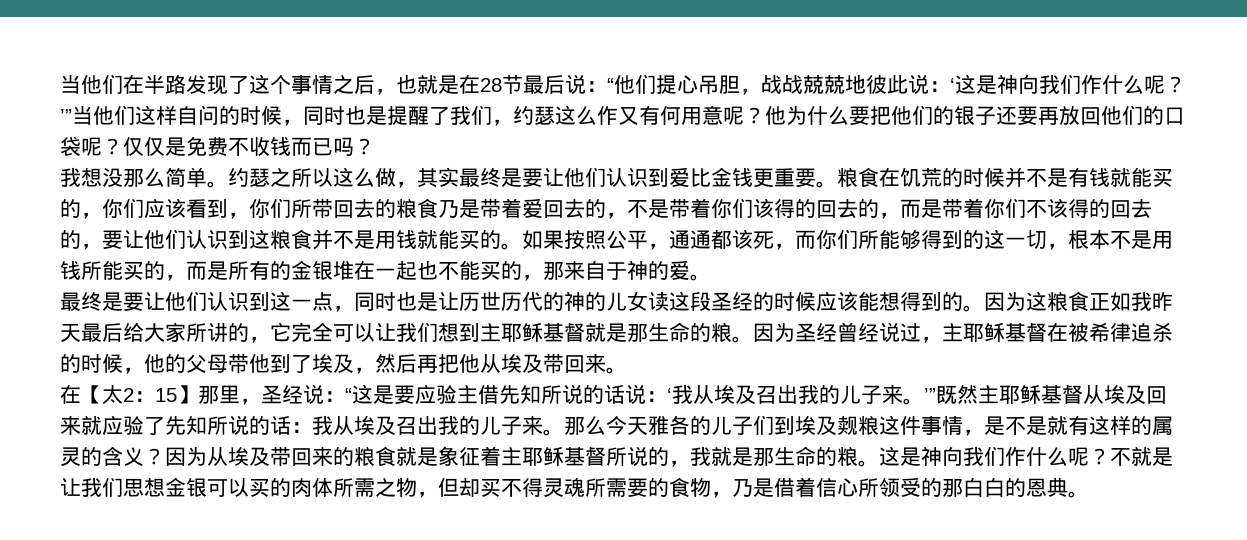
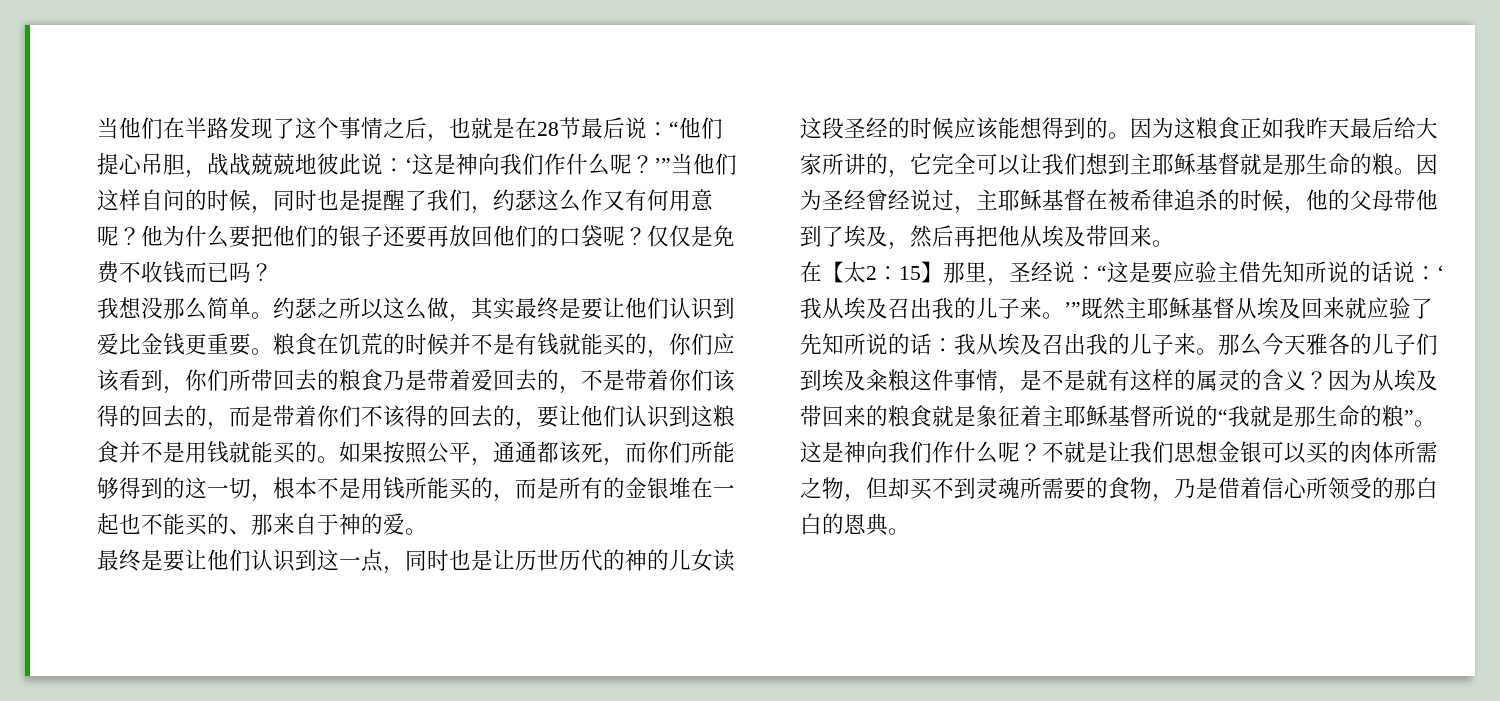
[522,274,543,281] ， -> [229,529,251,535] 、
[837,416,858,435] 觌 -> [866,369,888,391] 籴
[669,460,690,467] ， -> [1218,409,1228,424] “
(858, 456) none -> [1404,410,1414,424] ”
[522,478,543,497] 得 -> [954,477,976,499] 到

